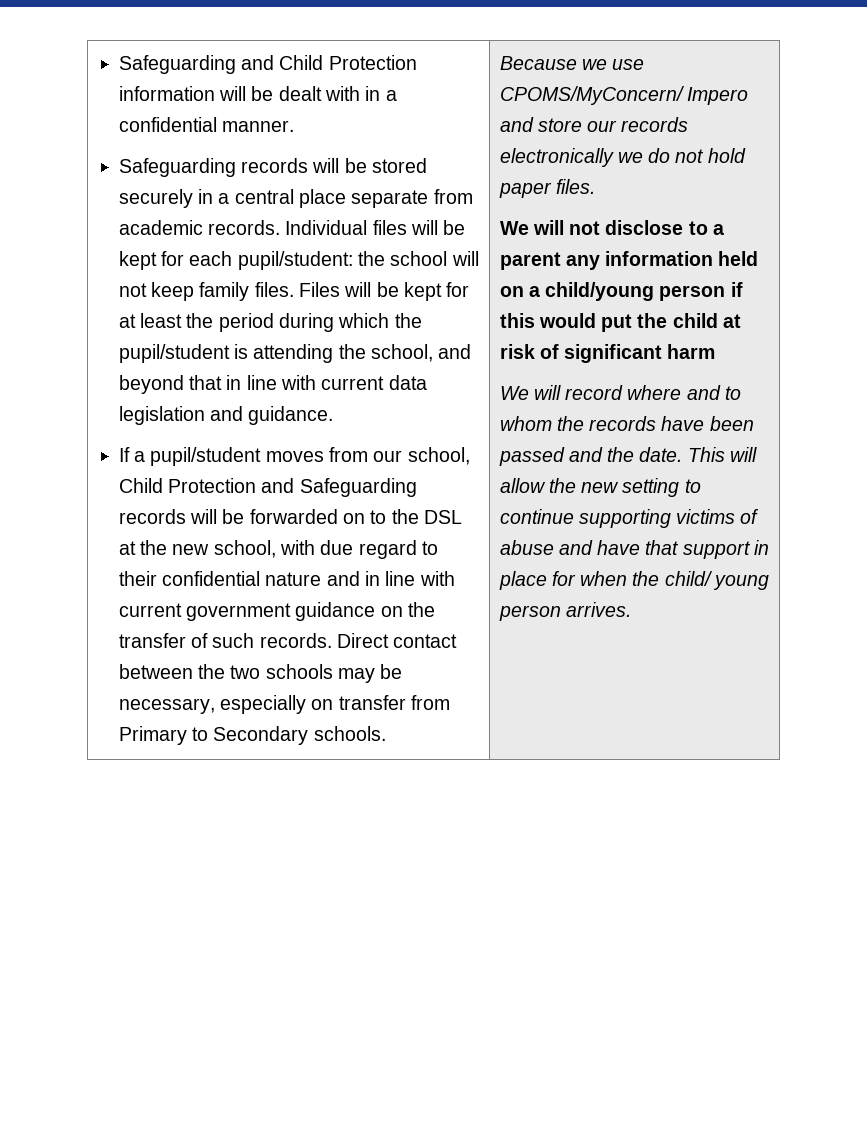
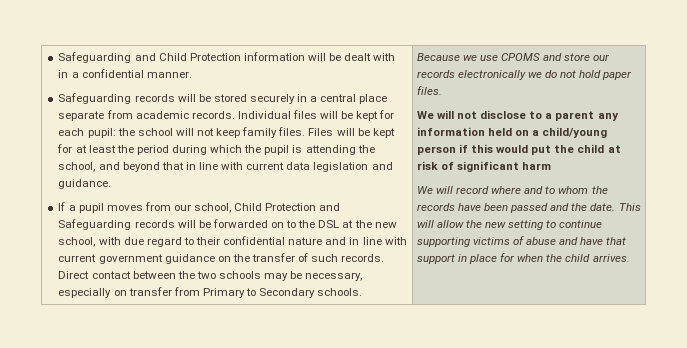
[237,251,353,270] pupil/student: -> [87,128,116,138] pupil:
[118,344,230,363] pupil/student -> [264,145,290,155] pupil
[150,447,262,466] pupil/student -> [78,203,104,213] pupil
[499,86,748,105] CPOMS/MyConcern/ Impero -> [501,53,541,61] CPOMS
[664,571,769,590] [498,605,561,621] child/ young person -> [565,254,591,262] child

